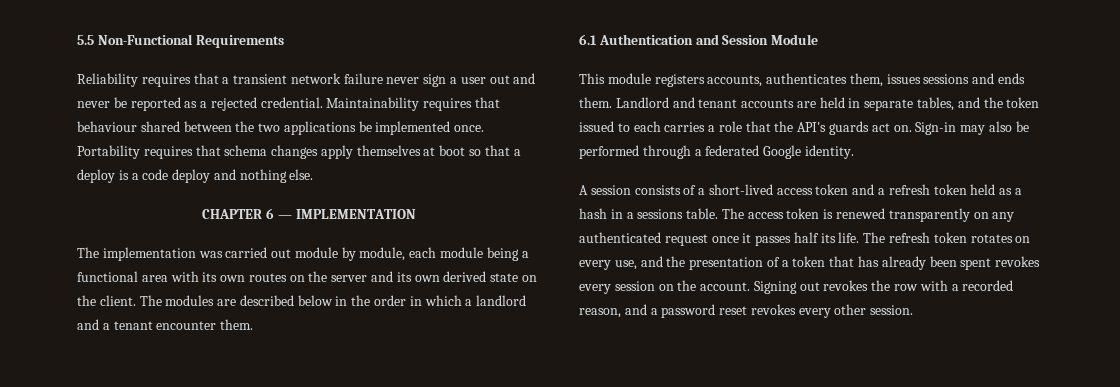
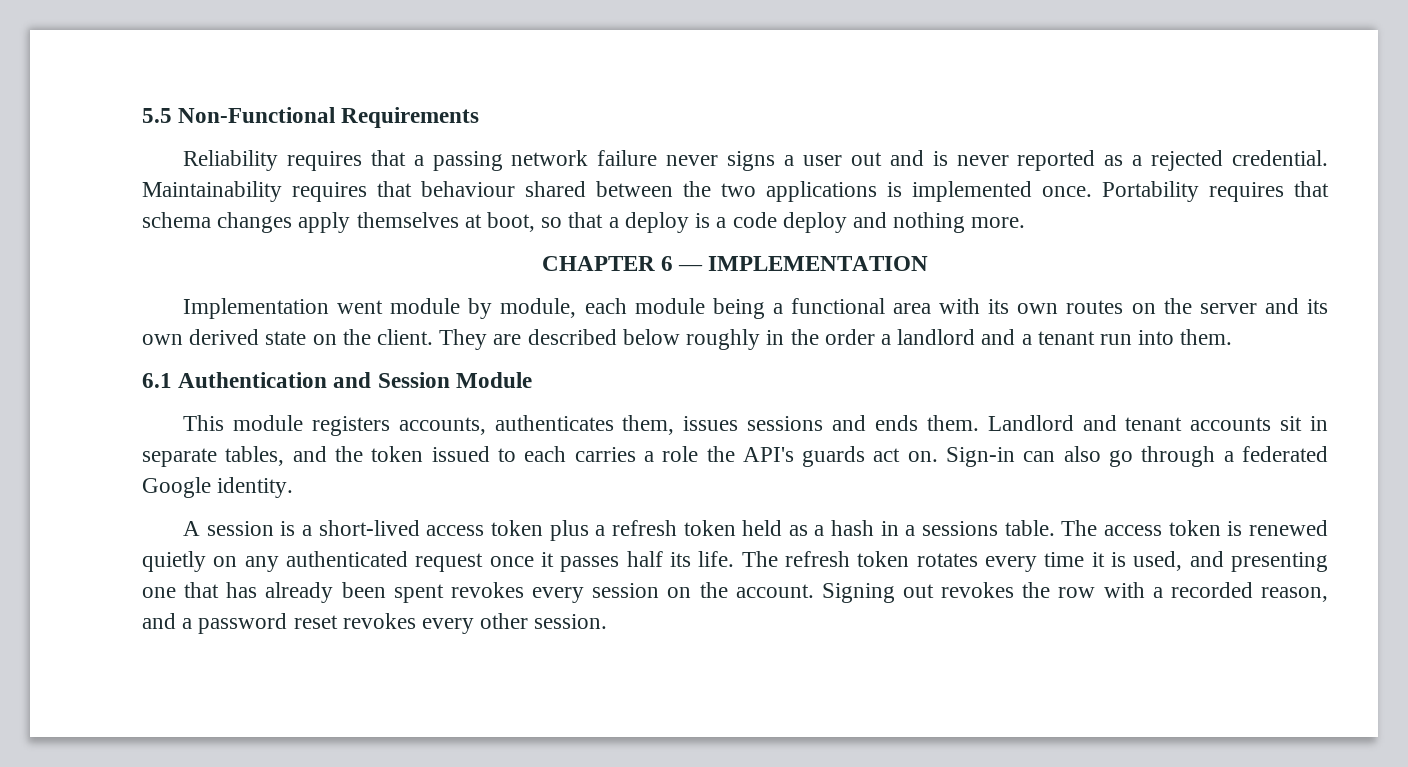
[233,74,288,84] transient -> [432,151,503,171] passing
[423,74,447,87] sign -> [727,151,776,171] signs
[77,97,127,108] never be -> [932,151,1009,166] is never
[358,121,372,132] be -> [887,182,902,197] is
[439,145,466,156] boot -> [487,212,536,232] boot,
[289,169,314,180] else. -> [971,217,1026,228] more.
[77,247,292,261] The implementation was carried out -> [183,298,384,319] Implementation went
[139,295,215,306] The modules -> [439,329,488,350] They
(333, 300) none -> [686,329,761,350] roughly
[409,295,462,306] in which -> (875, 337) none
[156,321,217,330] encounter -> [1099,330,1175,345] run into
[796,97,845,108] are held -> [1280,416,1303,431] sit
[745,121,771,132] that -> (699, 454) none
[960,121,1029,135] [579,145,639,159] may also be performed -> [1023,446,1134,467] can also go
[634,185,697,195] consists of -> [280,521,296,536] is
[852,184,875,195] and -> [549,520,589,541] plus
[888,208,970,222] transparently -> [142,551,206,572] quietly
[1015,236,1031,243] [579,256,826,270] on every use, and the presentation of a token -> [985,551,1328,572] [142,587,176,598] every time it is used, and presenting one

